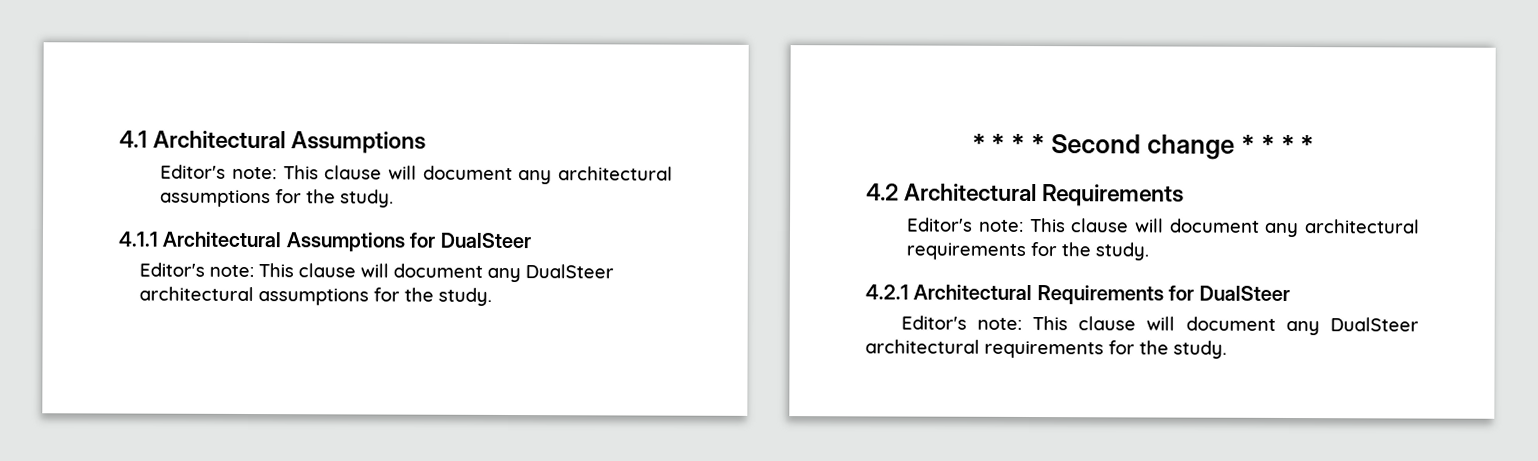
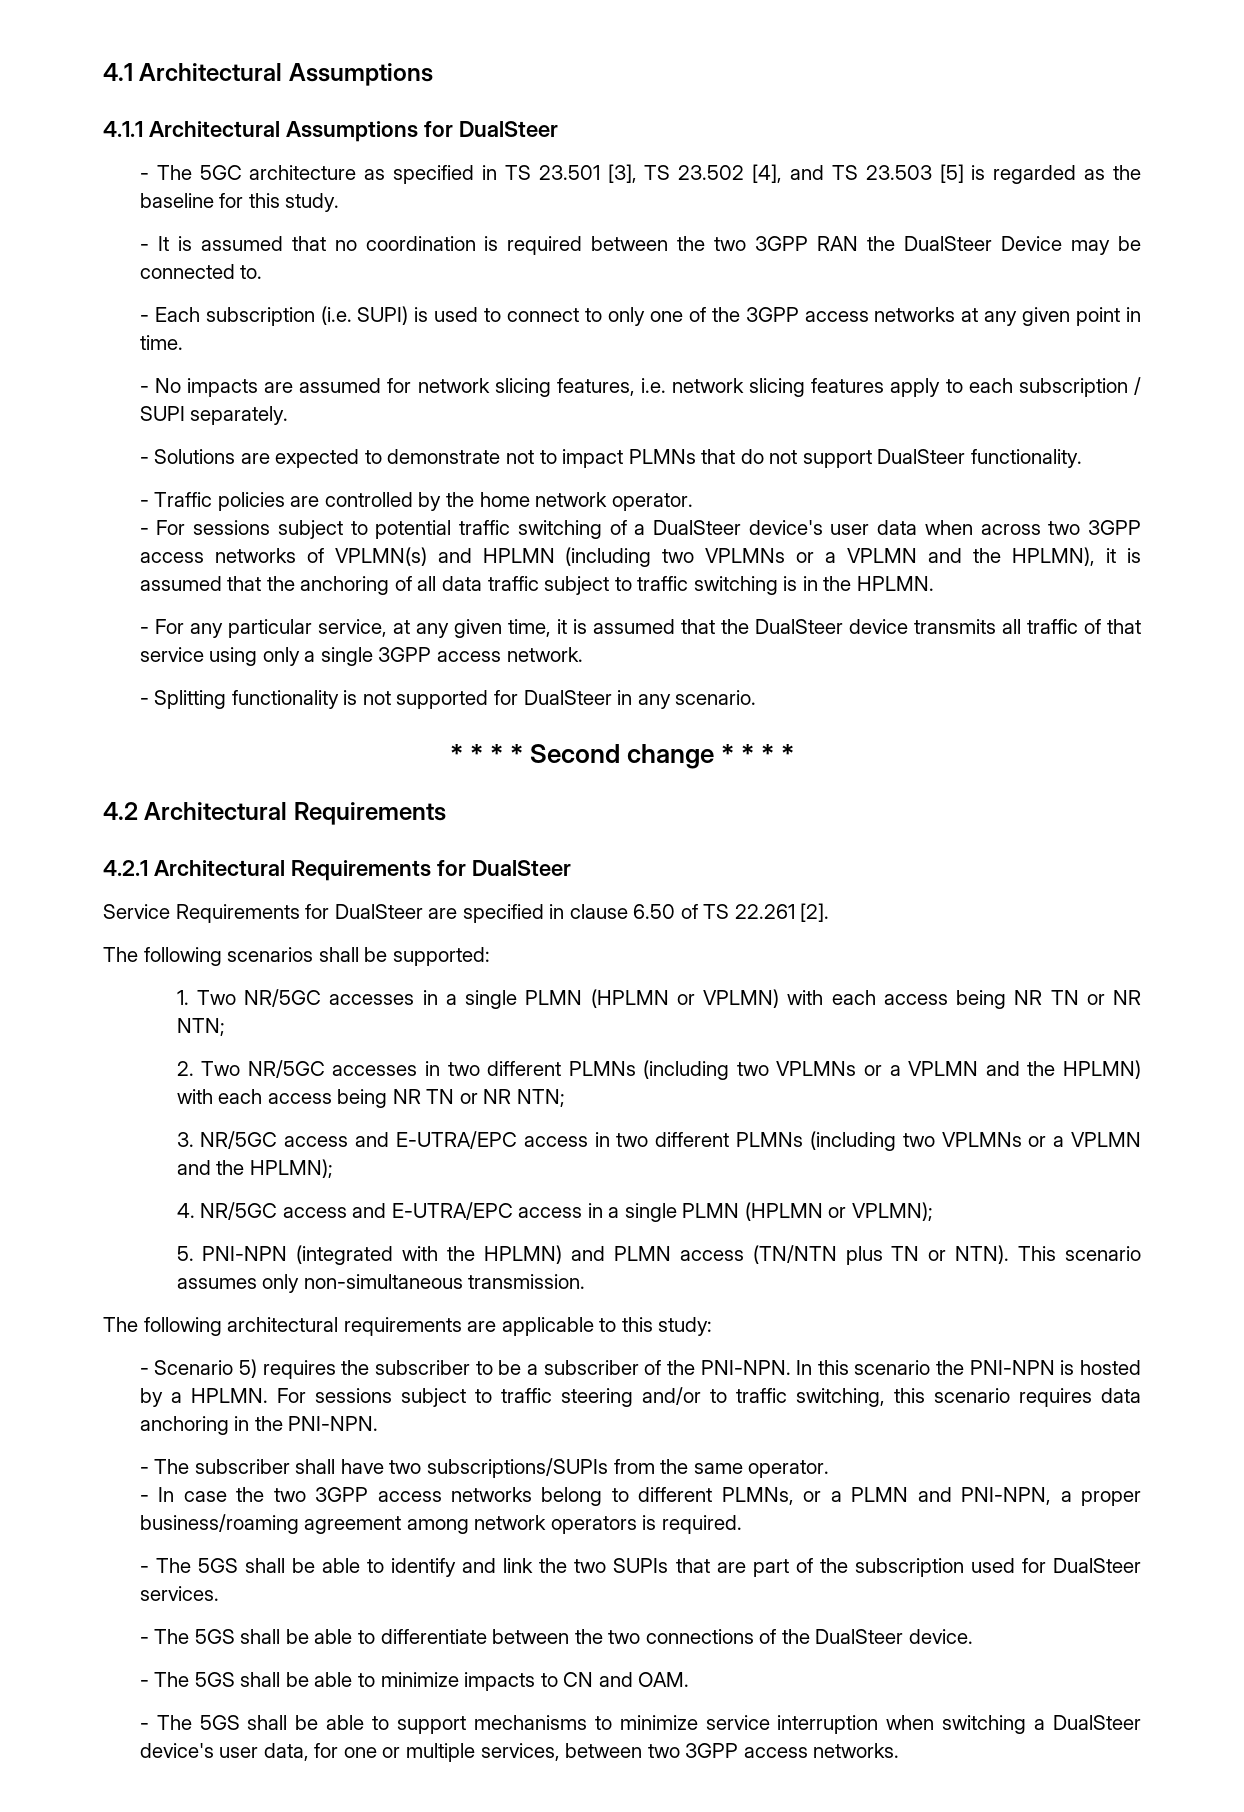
[160,164,673,185] [160,189,395,208] // Editor's note: This clause will document any architectural assumptions for the study. -> (433, 74) none
[138,262,614,283] [138,286,492,306] Editor's note: This clause will document any DualSteer architectural assumptions for the study. -> [139,164,1142,184] [139,193,340,212] [139,236,1141,255] [139,264,263,279] [139,306,1142,326] [139,335,183,350] [139,377,1142,397] [139,406,289,425] [139,449,1082,468] [139,492,693,511] [139,520,1142,539] [139,547,1141,567] [139,576,934,595] [139,619,1142,638] [139,647,583,666] [139,690,757,709] - The 5GC architecture as specified in TS 23.501 [3], TS 23.502 [4], and TS 23.503 [5] is regarded as the baseline for this study. // - It is assumed that no coordination is required between the two 3GPP RAN the DualSteer Device may be connected to. // - Each subscription (i.e. SUPI) is used to connect to only one of the 3GPP access networks at any given point in time. // - No impacts are assumed for network slicing features, i.e. network slicing features apply to each subscription / SUPI separately. // - Solutions are expected to demonstrate not to impact PLMNs that do not support DualSteer functionality. // - Traffic policies are controlled by the home network operator. // - For sessions subject to potential traffic switching of a DualSteer device's user data when across two 3GPP access networks of VPLMN(s) and HPLMN (including two VPLMNs or a VPLMN and the HPLMN), it is assumed that the anchoring of all data traffic subject to traffic switching is in the HPLMN. // - For any particular service, at any given time, it is assumed that the DualSteer device transmits all traffic of that service using only a single 3GPP access network. // - Splitting functionality is not supported for DualSteer in any scenario.
[906,217,1420,238] [906,242,1150,261] // Editor's note: This clause will document any architectural requirements for the study. -> (446, 813) none
[900,315,1419,336] [865,339,1227,359] Editor's note: This clause will document any DualSteer architectural requirements for the study. -> [103,903,830,923] [103,947,490,966] [176,989,1142,1009] [176,1018,225,1036] [176,1060,1142,1080] [176,1089,565,1108] [176,1131,1141,1151] [176,1159,333,1178] [176,1202,933,1222] [176,1245,1142,1265] [176,1274,586,1293] [103,1317,713,1336] [139,1359,1141,1379] [139,1387,1141,1407] [139,1416,379,1435] [139,1458,830,1478] [139,1487,1141,1506] [139,1514,742,1534] [139,1558,1142,1577] [139,1586,219,1601] [139,1629,973,1644] [139,1672,690,1691] [139,1715,1141,1734] [139,1743,900,1762] Service Requirements for DualSteer are specified in clause 6.50 of TS 22.261 [2]. // The following scenarios shall be supported: // 1. Two NR/5GC accesses in a single PLMN (HPLMN or VPLMN) with each access being NR TN or NR NTN; // 2. Two NR/5GC accesses in two different PLMNs (including two VPLMNs or a VPLMN and the HPLMN) with each access being NR TN or NR NTN; // 3. NR/5GC access and E-UTRA/EPC access in two different PLMNs (including two VPLMNs or a VPLMN and the HPLMN); // 4. NR/5GC access and E-UTRA/EPC access in a single PLMN (HPLMN or VPLMN); // 5. PNI-NPN (integrated with the HPLMN) and PLMN access (TN/NTN plus TN or NTN). This scenario assumes only non-simultaneous transmission. // The following architectural requirements are applicable to this study: // - Scenario 5) requires the subscriber to be a subscriber of the PNI-NPN. In this scenario the PNI-NPN is hosted by a HPLMN. For sessions subject to traffic steering and/or to traffic switching, this scenario requires data anchoring in the PNI-NPN. // - The subscriber shall have two subscriptions/SUPIs from the same operator. // - In case the two 3GPP access networks belong to different PLMNs, or a PLMN and PNI-NPN, a proper business/roaming agreement among network operators is required. // - The 5GS shall be able to identify and link the two SUPIs that are part of the subscription used for DualSteer services. // - The 5GS shall be able to differentiate between the two connections of the DualSteer device. // - The 5GS shall be able to minimize impacts to CN and OAM. // - The 5GS shall be able to support mechanisms to minimize service interruption when switching a DualSteer device's user data, for one or multiple services, between two 3GPP access networks.

